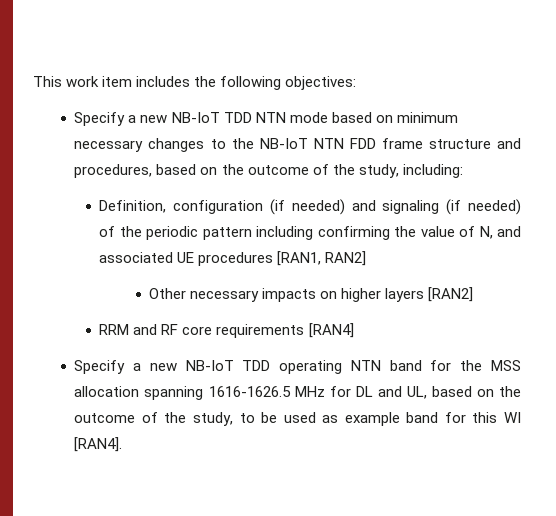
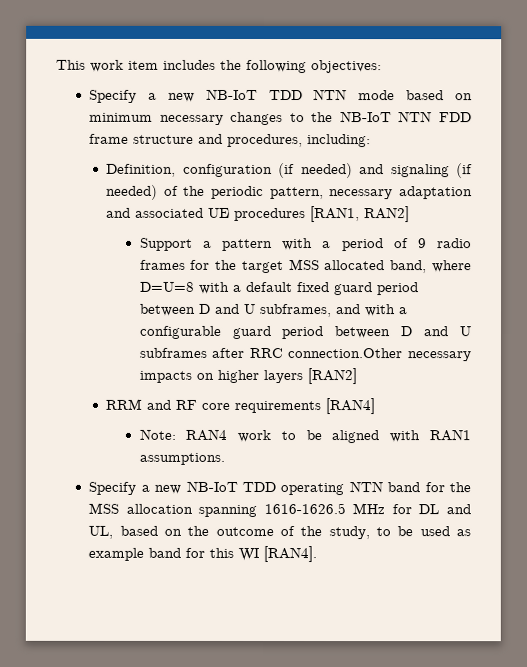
[156,164,399,178] based on the outcome of the study, -> (304, 140) none
[202,226,493,240] pattern including confirming the value of N, -> [269,186,473,200] pattern, necessary adaptation
[149,288,187,299] Other -> [139,237,473,252] [139,259,472,274] [139,281,419,296] [139,303,408,318] [138,325,472,340] [138,347,403,359] Support a pattern with a period of 9 radio frames for the target MSS allocated band, where D=U=8 with a default fixed guard period between D and U subframes, and with a configurable guard period between D and U subframes after RRC connection.Other
(354, 330) none -> [138,428,471,444] [138,452,225,465] // Note: RAN4 work to be aligned with RAN1 assumptions.

